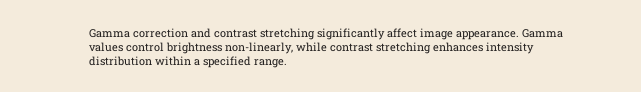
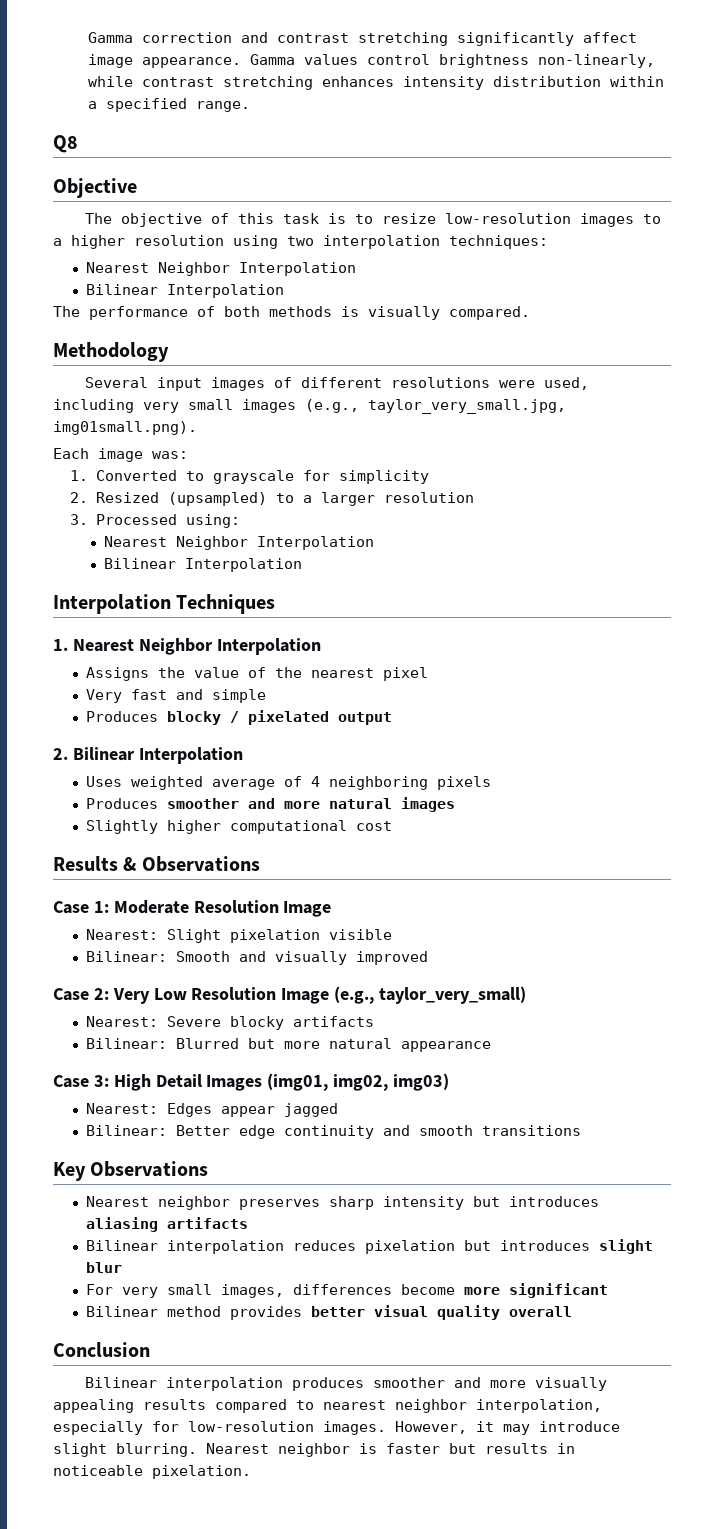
(288, 63) none -> [53,135,78,153] [53,178,137,198] [85,213,662,227] [53,235,548,249] [86,262,357,276] [86,284,285,298] [53,306,530,320] [53,342,169,362] [85,377,590,391] [53,399,566,414] [53,421,197,435] [53,448,188,462] [70,470,429,484] [70,492,474,506] [70,514,240,528] [103,536,374,550] [103,558,302,572] [53,594,276,614] [53,638,321,655] [86,667,429,681] [86,689,267,703] [86,710,393,725] [53,747,243,764] [86,776,492,790] [86,797,456,812] [86,820,393,834] [53,856,260,872] [53,900,332,917] [86,929,393,943] [86,951,429,965] [53,986,527,1004] [86,1016,375,1030] [86,1038,492,1052] [53,1073,450,1091] [86,1103,339,1117] [86,1125,582,1139] [53,1161,209,1181] [86,1196,600,1210] [86,1217,249,1232] [86,1239,654,1254] [86,1262,123,1273] [86,1283,609,1298] [86,1305,573,1320] [53,1342,150,1357] [85,1377,608,1391] [53,1399,602,1413] [53,1421,620,1435] [53,1443,575,1457] [53,1465,251,1479] // Q8 // Objective // The objective of this task is to resize low-resolution images to a higher resolution using two interpolation techniques: // Nearest Neighbor Interpolation // Bilinear Interpolation // The performance of both methods is visually compared. // Methodology // Several input images of different resolutions were used, including very small images (e.g., taylor_very_small.jpg, img01small.png). // Each image was: // 1. Converted to grayscale for simplicity // 2. Resized (upsampled) to a larger resolution // 3. Processed using: // Nearest Neighbor Interpolation // Bilinear Interpolation // Interpolation Techniques // 1. Nearest Neighbor Interpolation // Assigns the value of the nearest pixel // Very fast and simple // Produces blocky / pixelated output // 2. Bilinear Interpolation // Uses weighted average of 4 neighboring pixels // Produces smoother and more natural images // Slightly higher computational cost // Results & Observations // Case 1: Moderate Resolution Image // Nearest: Slight pixelation visible // Bilinear: Smooth and visually improved // Case 2: Very Low Resolution Image (e.g., taylor_very_small) // Nearest: Severe blocky artifacts // Bilinear: Blurred but more natural appearance // Case 3: High Detail Images (img01, img02, img03) // Nearest: Edges appear jagged // Bilinear: Better edge continuity and smooth transitions // Key Observations // Nearest neighbor preserves sharp intensity but introduces aliasing artifacts // Bilinear interpolation reduces pixelation but introduces slight blur // For very small images, differences become more significant // Bilinear method provides better visual quality overall // Conclusion // Bilinear interpolation produces smoother and more visually appealing results compared to nearest neighbor interpolation, especially for low-resolution images. However, it may introduce slight blurring. Nearest neighbor is faster but results in noticeable pixelation.

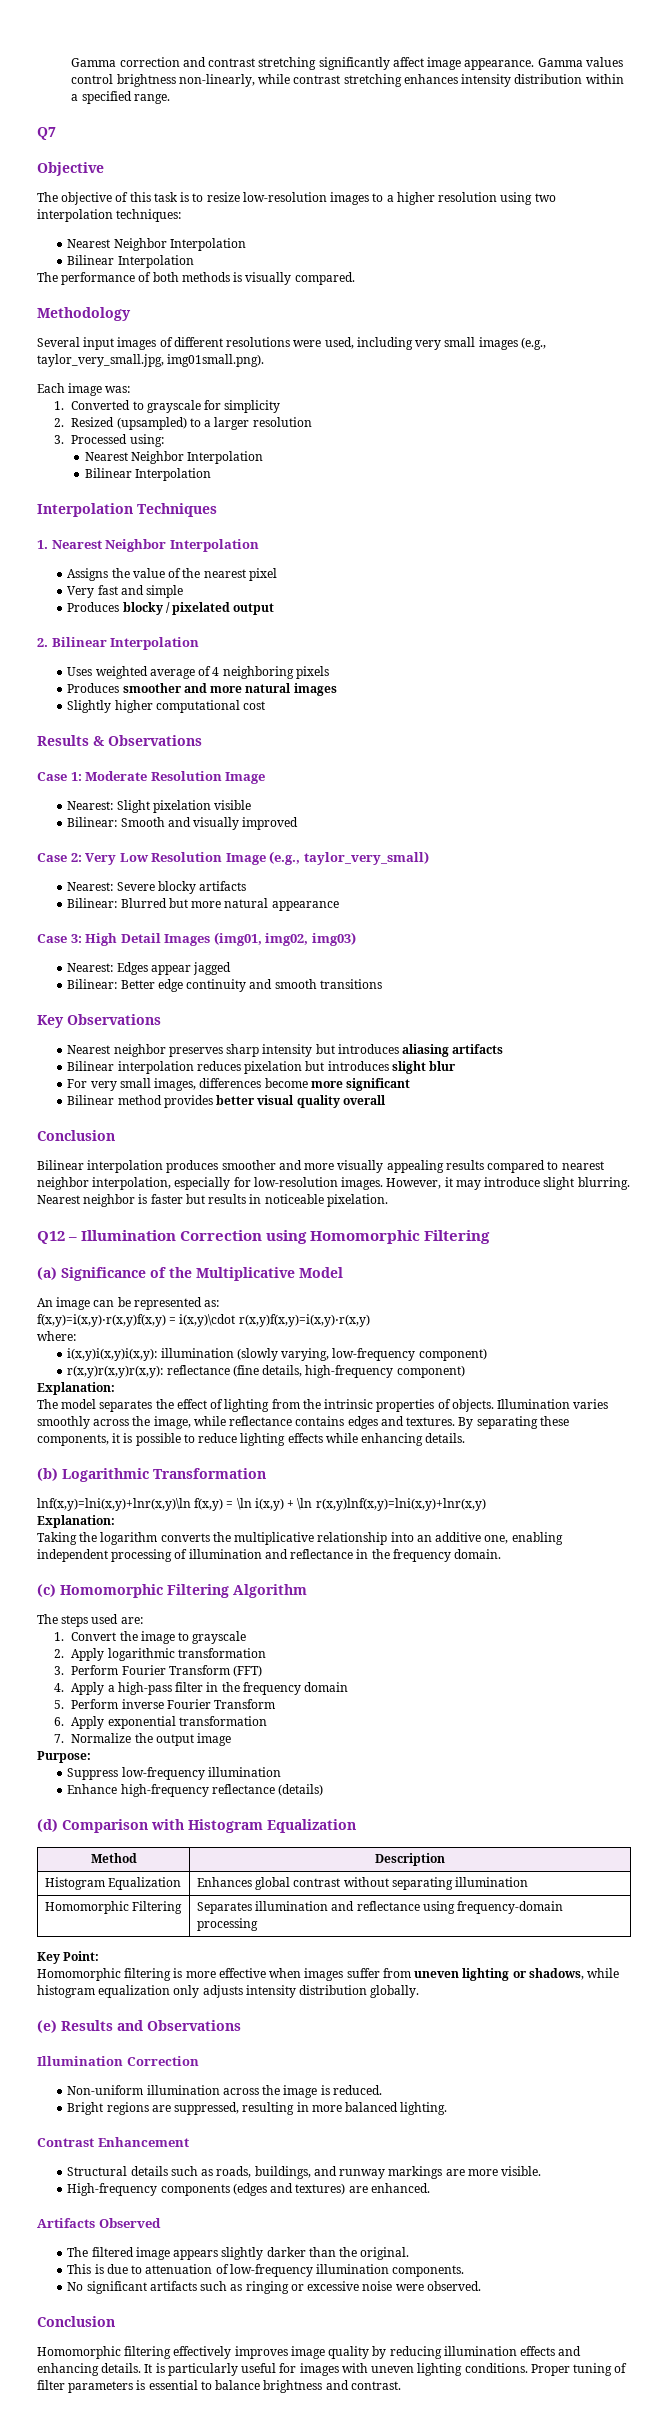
[53,135,78,153] Q8 -> [37,127,56,140] Q7
(251, 1472) none -> [37,1230,491,1244] [37,1267,343,1281] [37,1297,220,1310] [37,1314,370,1327] [37,1331,76,1341] [67,1348,487,1361] [67,1365,465,1378] [37,1382,115,1395] [37,1399,609,1412] [37,1416,569,1429] [37,1433,466,1446] [37,1468,266,1482] [37,1498,486,1511] [37,1515,115,1528] [37,1532,563,1545] [37,1549,502,1562] [37,1584,307,1598] [37,1614,143,1627] [54,1631,247,1644] [54,1648,266,1661] [54,1665,263,1677] [54,1682,349,1695] [54,1699,276,1709] [54,1716,267,1729] [54,1733,232,1746] [37,1751,91,1763] [67,1767,281,1780] [67,1784,324,1797] [37,1819,356,1833] [90,1853,137,1863] [375,1853,445,1866] [44,1877,182,1890] [196,1877,529,1890] [44,1901,183,1914] [196,1901,564,1914] [196,1918,258,1931] [37,1951,100,1964] [37,1968,620,1981] [37,1985,420,1998] [37,2020,241,2033] [37,2056,199,2066] [67,2085,382,2098] [67,2102,448,2115] [37,2137,189,2147] [67,2166,542,2179] [67,2183,430,2196] [37,2218,161,2228] [67,2247,410,2260] [67,2264,465,2277] [67,2281,481,2294] [37,2316,115,2327] [37,2346,582,2359] [37,2363,628,2376] [37,2380,401,2393] // Q12 – Illumination Correction using Homomorphic Filtering // (a) Significance of the Multiplicative Model // An image can be represented as: // f(x,y)=i(x,y)⋅r(x,y)f(x,y) = i(x,y)\cdot r(x,y)f(x,y)=i(x,y)⋅r(x,y) // where: // i(x,y)i(x,y)i(x,y): illumination (slowly varying, low-frequency component) // r(x,y)r(x,y)r(x,y): reflectance (fine details, high-frequency component) // Explanation: // The model separates the effect of lighting from the intrinsic properties of objects. Illumination varies smoothly across the image, while reflectance contains edges and textures. By separating these components, it is possible to reduce lighting effects while enhancing details. // (b) Logarithmic Transformation // lnf(x,y)=lni(x,y)+lnr(x,y)\ln f(x,y) = \ln i(x,y) + \ln r(x,y)lnf(x,y)=lni(x,y)+lnr(x,y) // Explanation: // Taking the logarithm converts the multiplicative relationship into an additive one, enabling independent processing of illumination and reflectance in the frequency domain. // (c) Homomorphic Filtering Algorithm // The steps used are: // 1. Convert the image to grayscale // 2. Apply logarithmic transformation // 3. Perform Fourier Transform (FFT) // 4. Apply a high-pass filter in the frequency domain // 5. Perform inverse Fourier Transform // 6. Apply exponential transformation // 7. Normalize the output image // Purpose: // Suppress low-frequency illumination // Enhance high-frequency reflectance (details) // (d) Comparison with Histogram Equalization // Method | Description // Histogram Equalization | Enhances global contrast without separating illumination // Homomorphic Filtering | Separates illumination and reflectance using frequency-domain processing // Key Point: // Homomorphic filtering is more effective when images suffer from uneven lighting or shadows, while histogram equalization only adjusts intensity distribution globally. // (e) Results and Observations // Illumination Correction // Non-uniform illumination across the image is reduced. // Bright regions are suppressed, resulting in more balanced lighting. // Contrast Enhancement // Structural details such as roads, buildings, and runway markings are more visible. // High-frequency components (edges and textures) are enhanced. // Artifacts Observed // The filtered image appears slightly darker than the original. // This is due to attenuation of low-frequency illumination components. // No significant artifacts such as ringing or excessive noise were observed. // Conclusion // Homomorphic filtering effectively improves image quality by reducing illumination effects and enhancing details. It is particularly useful for images with uneven lighting conditions. Proper tuning of filter parameters is essential to balance brightness and contrast.

